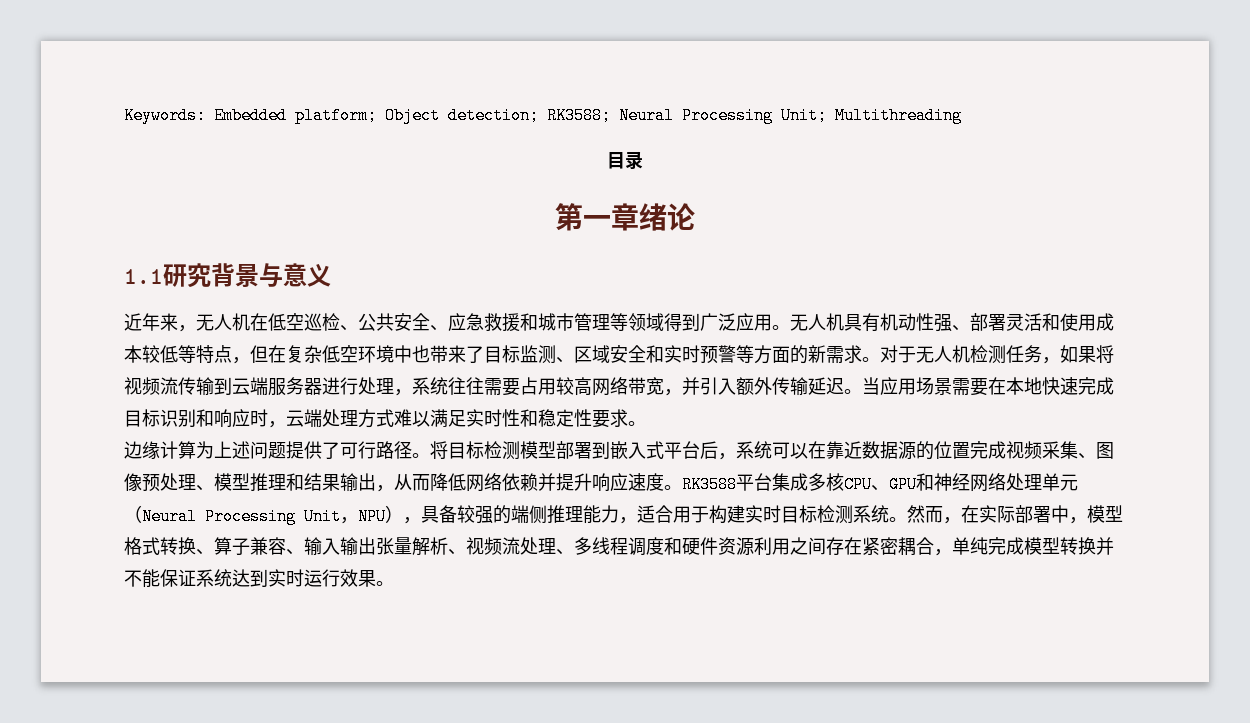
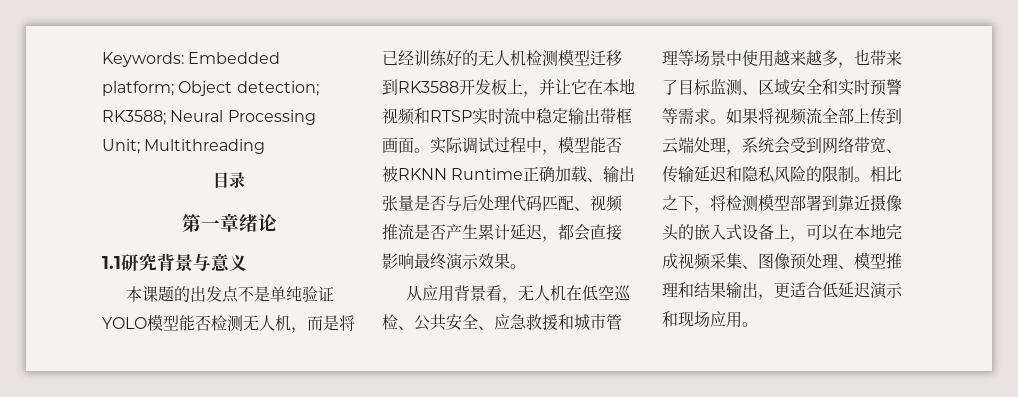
[124,313,178,331] 近年来 -> [125,286,334,303] [102,314,355,333] [382,49,622,66] [382,78,635,97] [382,108,632,125] [382,136,622,155] [382,166,636,182] [382,195,623,212] [382,224,622,242] [382,253,526,270] [405,285,502,302] 本课题的出发点不是单纯验证YOLO模型能否检测无人机，而是将已经训练好的无人机检测模型迁移到RK3588开发板上，并让它在本地视频和RTSP实时流中稳定输出带框画面。实际调试过程中，模型能否被RKNN Runtime正确加载、输出张量是否与后处理代码匹配、视频推流是否产生累计延迟，都会直接影响最终演示效果。 // 从应用背景看
[628,313,1114,332] [124,345,412,364] 领域得到广泛应用。无人机具有机动性强、部署灵活和使用成本较低等特点，但在复杂低空环境中 -> [694,50,854,68] 场景中使用越来越多，
[754,345,1114,364] [124,377,1114,396] [124,409,646,428] [124,441,970,460] 方面的新需求。对于无人机检测任务，如果将视频流传输到云端服务器进行处理，系统往往需要占用较高网络带宽，并引入额外传输延迟。当应用场景需要在本地快速完成目标识别和响应时，云端处理方式难以满足实时性和稳定性要求。 // 边缘计算为上述问题提供了可行路径。将目标检测模型部署到嵌入式平台后，系统可以在靠近数据源的位置 -> [678,108,902,125] [662,137,902,155] [662,166,902,183] [662,194,902,213] [662,223,886,242] 需求。如果将视频流全部上传到云端处理，系统会受到网络带宽、传输延迟和隐私风险的限制。相比之下，将检测模型部署到靠近摄像头的嵌入式设备上，可以在本地
[394,473,1078,493] [124,505,1123,525] [124,537,1114,556] [124,569,376,588] 从而降低网络依赖并提升响应速度。RK3588平台集成多核CPU、GPU和神经网络处理单元（Neural Processing Unit，NPU），具备较强的端侧推理能力，适合用于构建实时目标检测系统。然而，在实际部署中，模型格式转换、算子兼容、输入输出张量解析、视频流处理、多线程调度和硬件资源利用之间存在紧密耦合，单纯完成模型转换并不能保证系统达到实时运行效果 -> [774,282,903,299] [662,311,742,328] 更适合低延迟演示和现场应用

